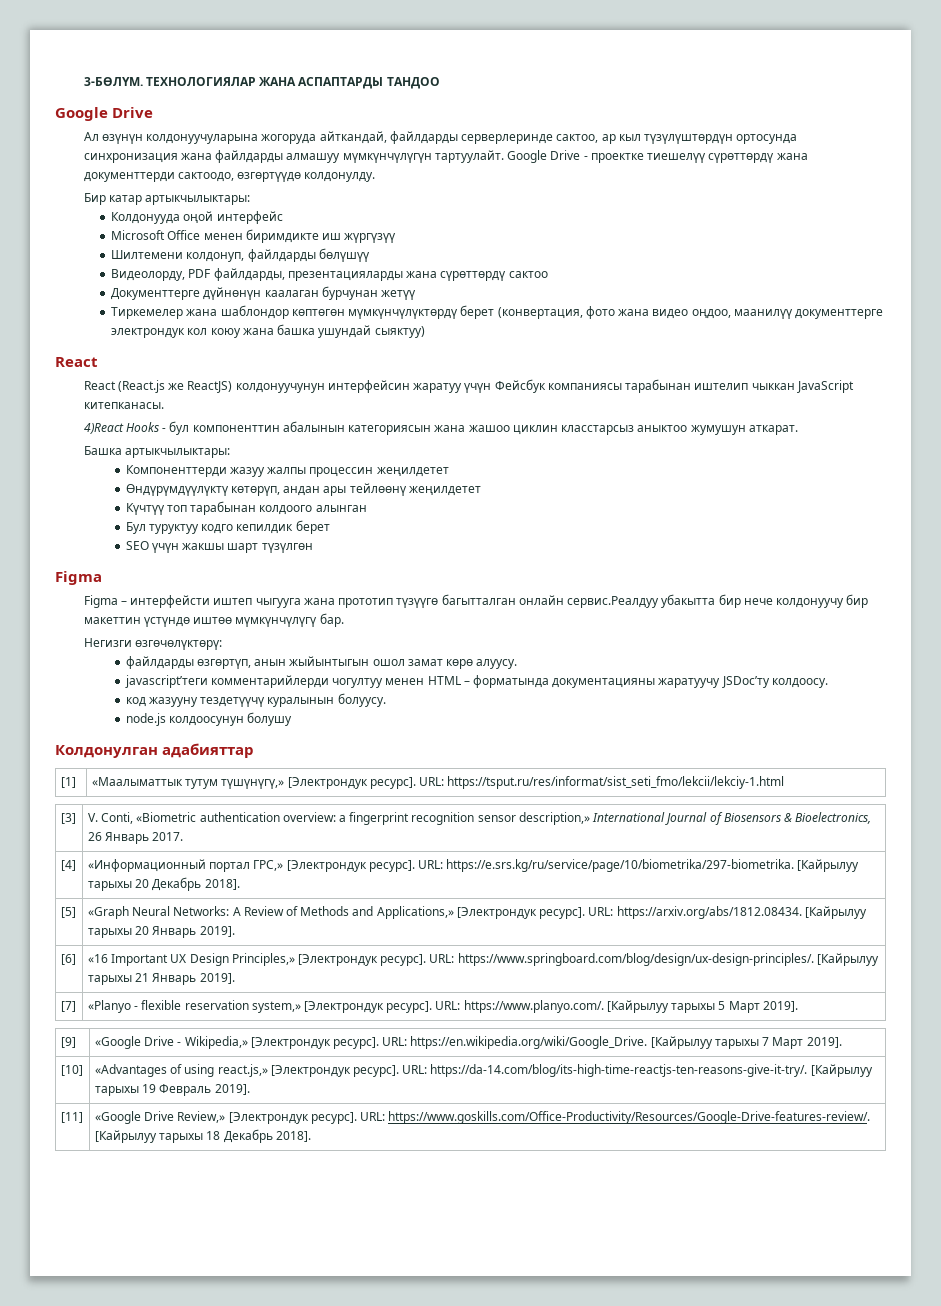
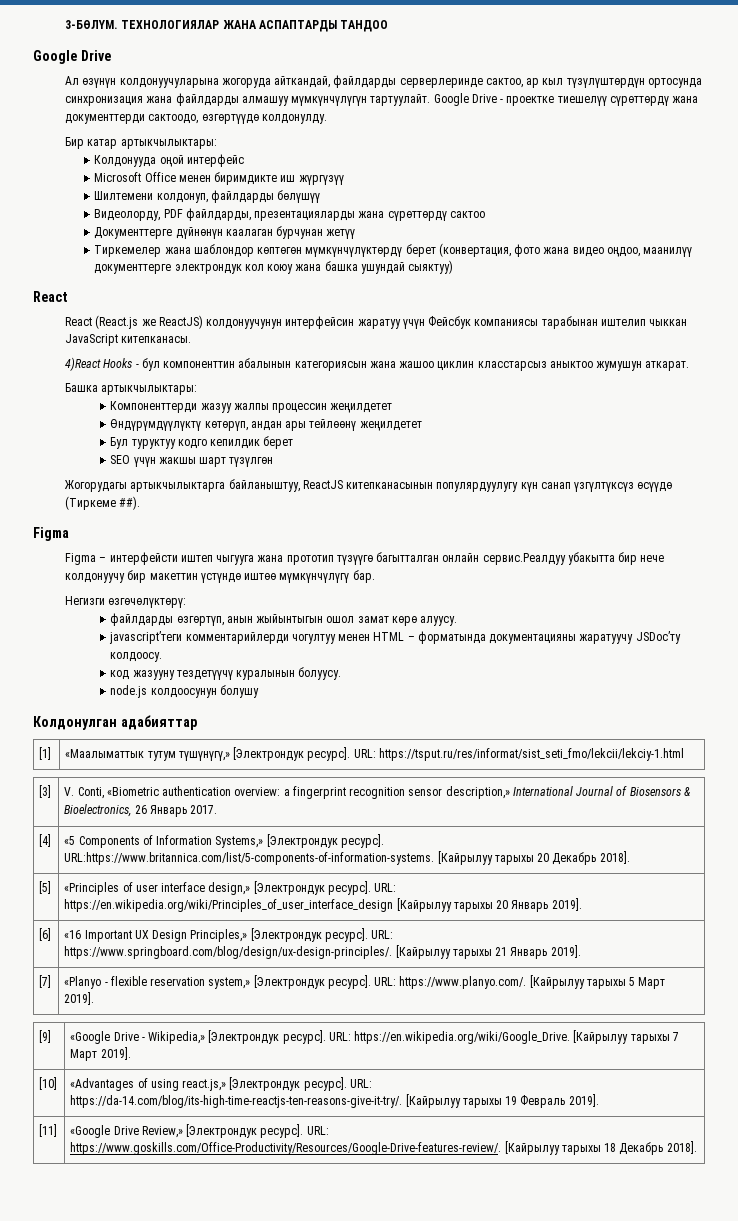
[125,501,367,515] // Күчтүү топ тарабынан колдоого алынган -> (422, 426) none
(313, 548) none -> [64,479,673,492] [65,496,141,510] // Жогорудагы артыкчылыктарга байланыштуу, ReactJS китепканасынын популярдуулугу күн санап үзгүлтүксүз өсүүдө (Тиркеме ##).
[87,859,795,872] «Информационный портал ГРС,» [Электрондук ресурс]. URL: https://e.srs.kg/ru/service/page/10/biometrika/297-biometrika. -> [64,834,384,848] [64,852,435,865] «5 Components of Information Systems,» [Электрондук ресурс]. URL:https://www.britannica.com/list/5-components-of-information-systems.
[87,906,802,919] «Graph Neural Networks: A Review of Methods and Applications,» [Электрондук ресурс]. URL: https://arxiv.org/abs/1812.08434. -> [64,881,397,895] [64,899,394,912] «Principles of user interface design,» [Электрондук ресурс]. URL: https://en.wikipedia.org/wiki/Principles_of_user_interface_design

